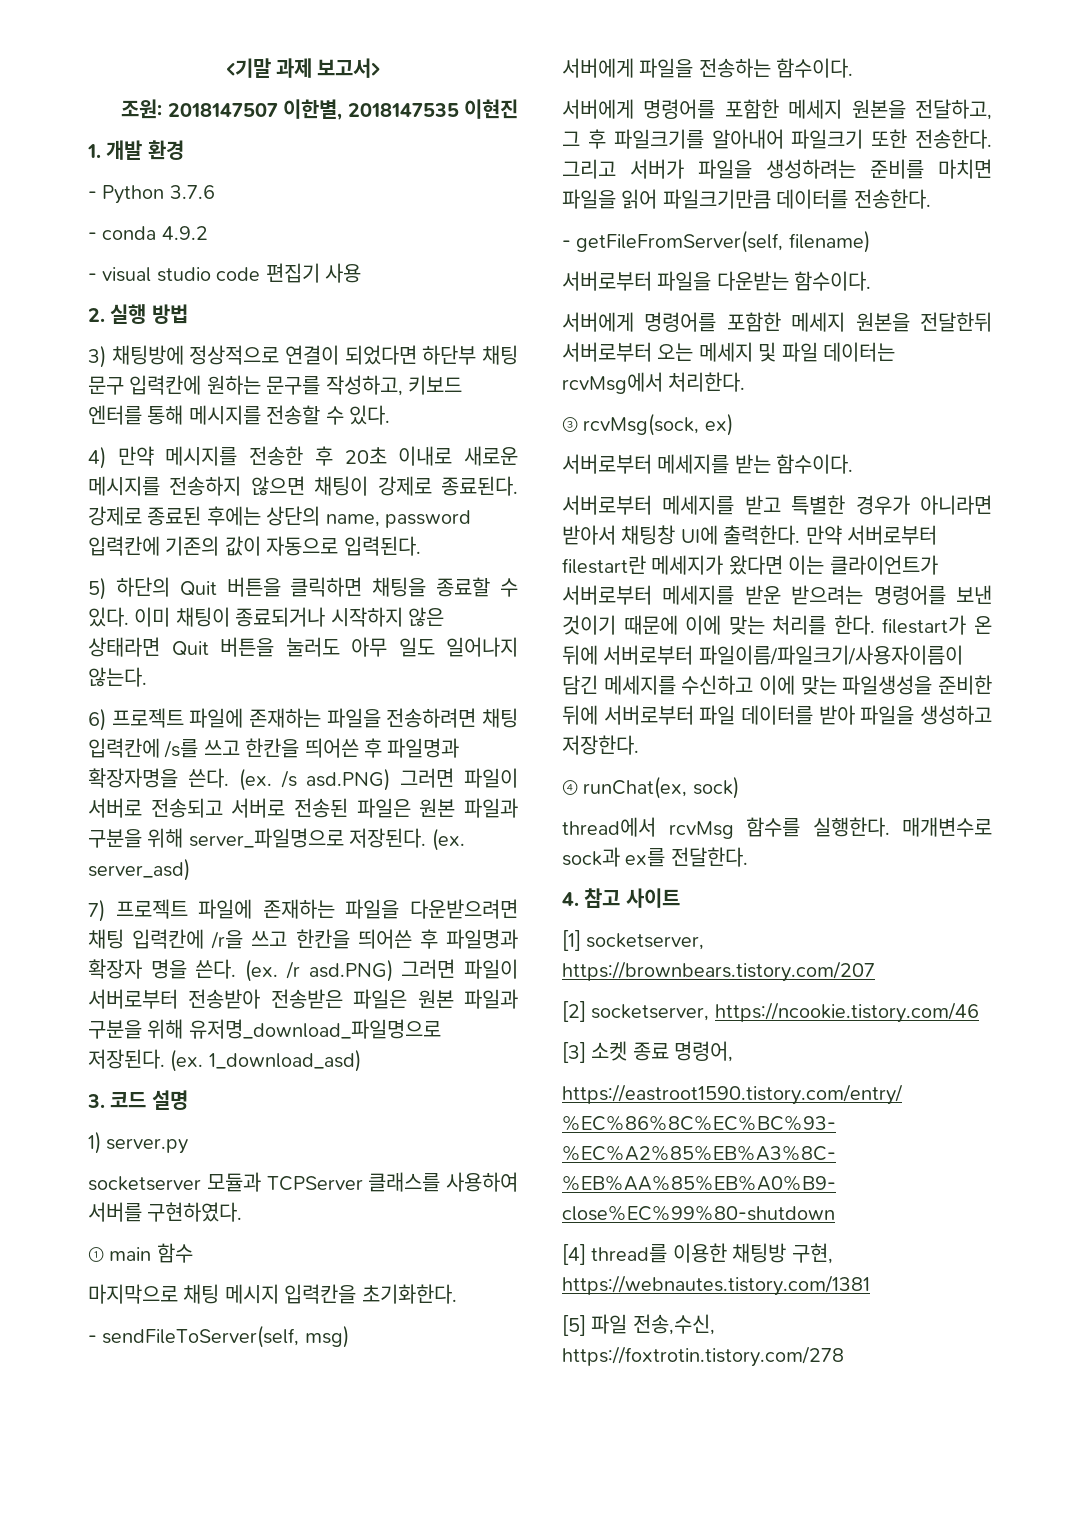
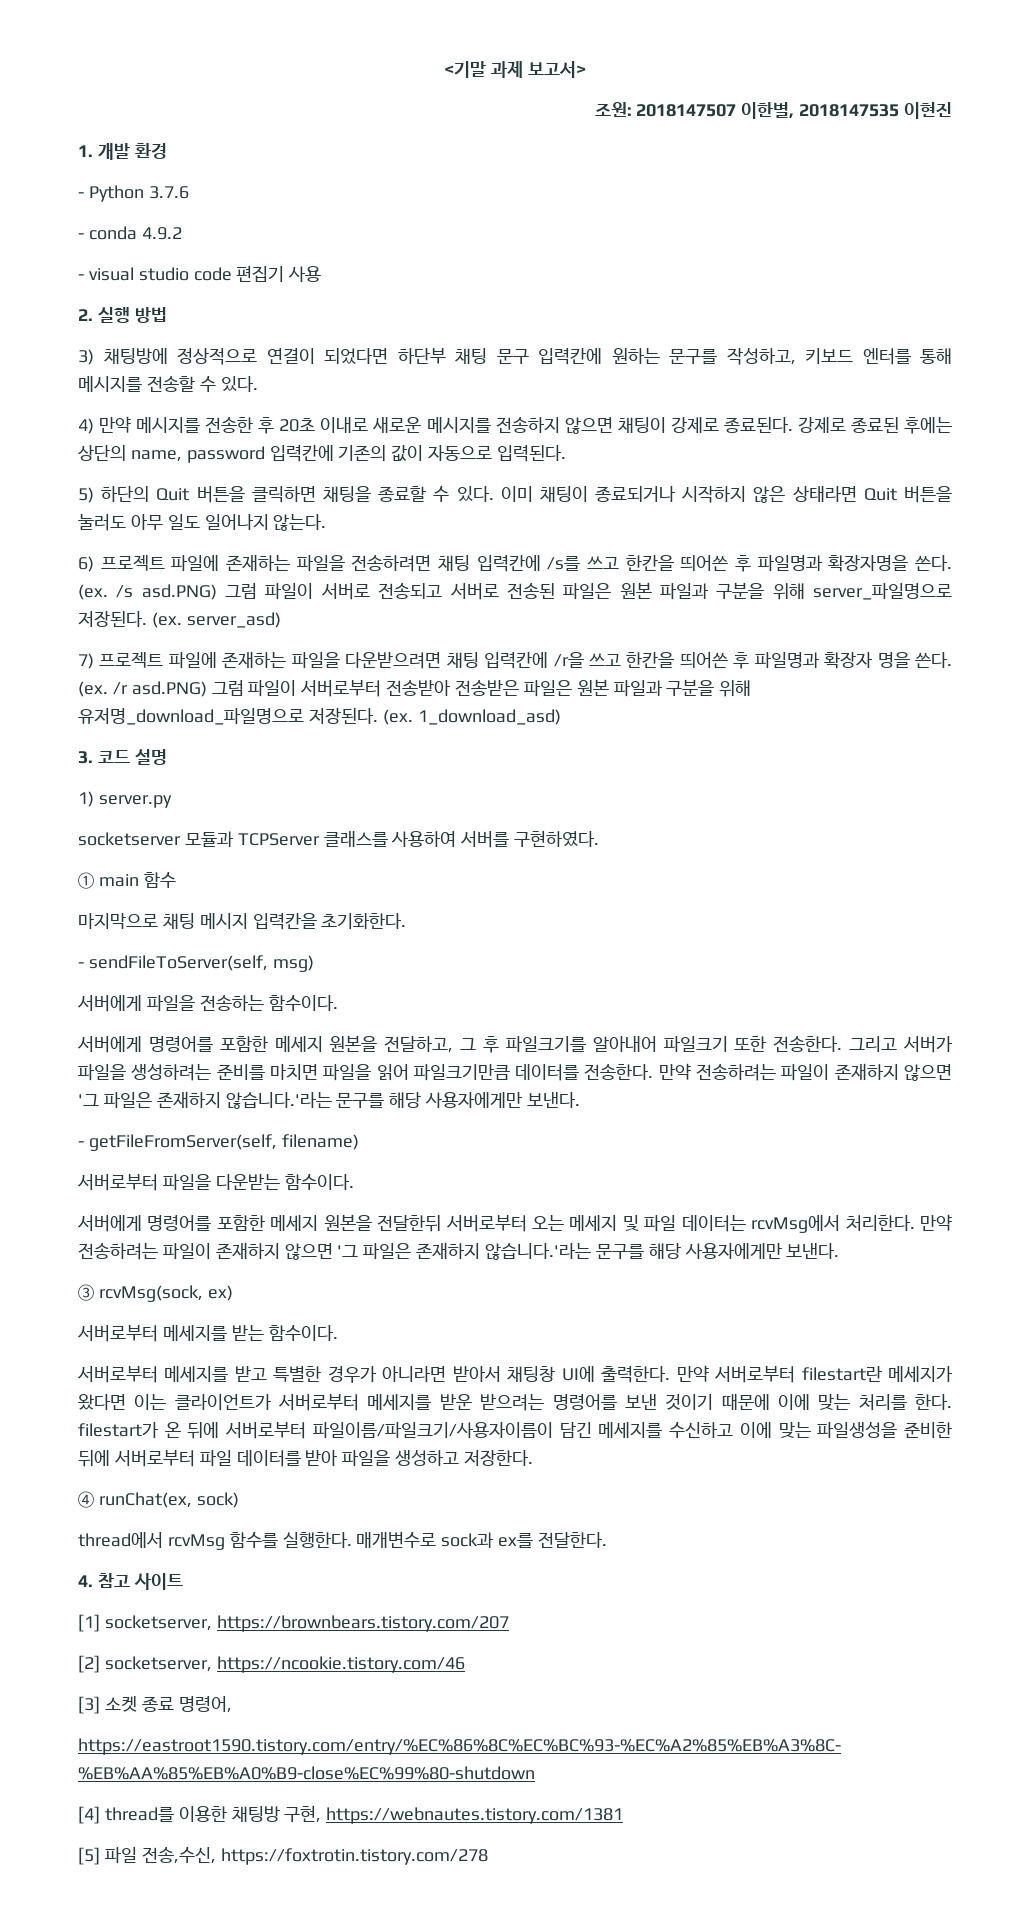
[400,768,455,788] 그러면 -> [225,583,258,599] 그럼
[401,959,456,979] 그러면 -> [211,680,244,696] 그럼
(931, 199) none -> [658,1063,952,1081] [78,1091,581,1109] 만약 전송하려는 파일이 존재하지 않으면 '그 파일은 존재하지 않습니다.'라는 문구를 해당 사용자에게만 보낸다.
(746, 382) none -> [920,1214,953,1231] [78,1242,840,1260] 만약 전송하려는 파일이 존재하지 않으면 '그 파일은 존재하지 않습니다.'라는 문구를 해당 사용자에게만 보낸다.

